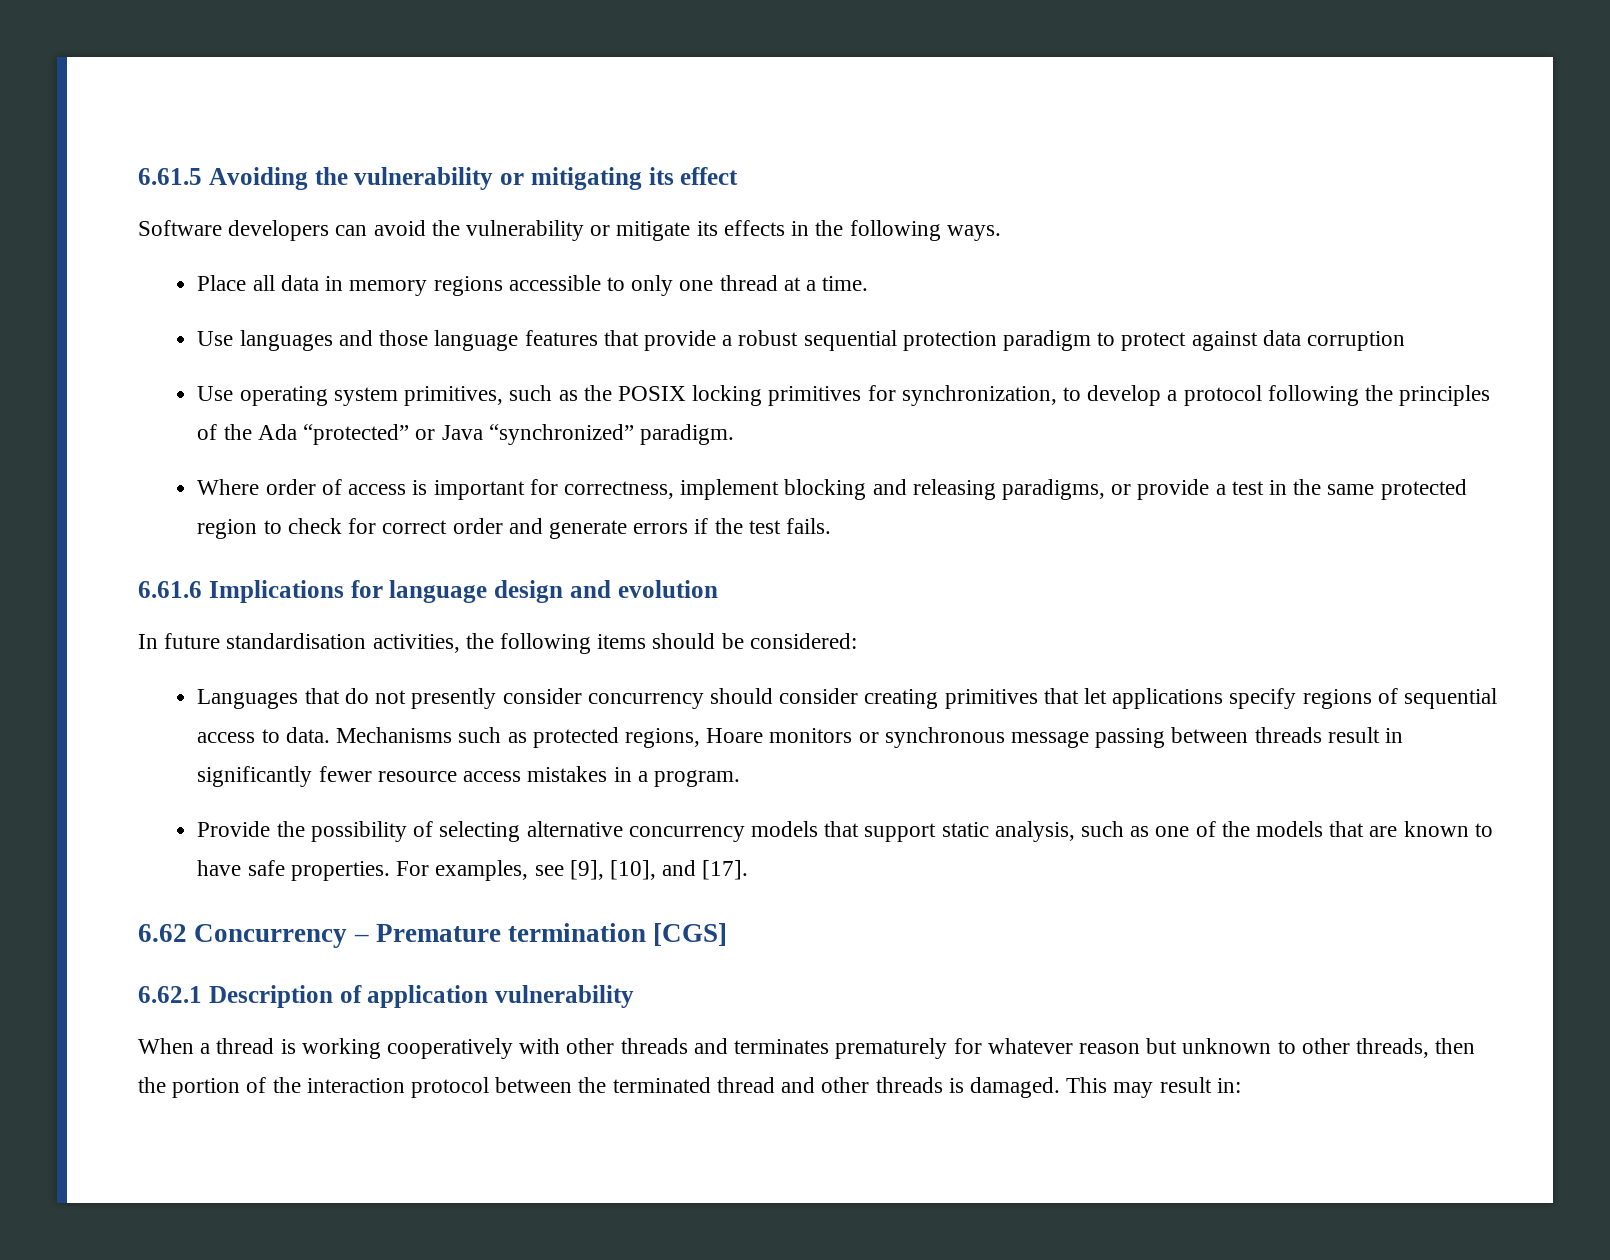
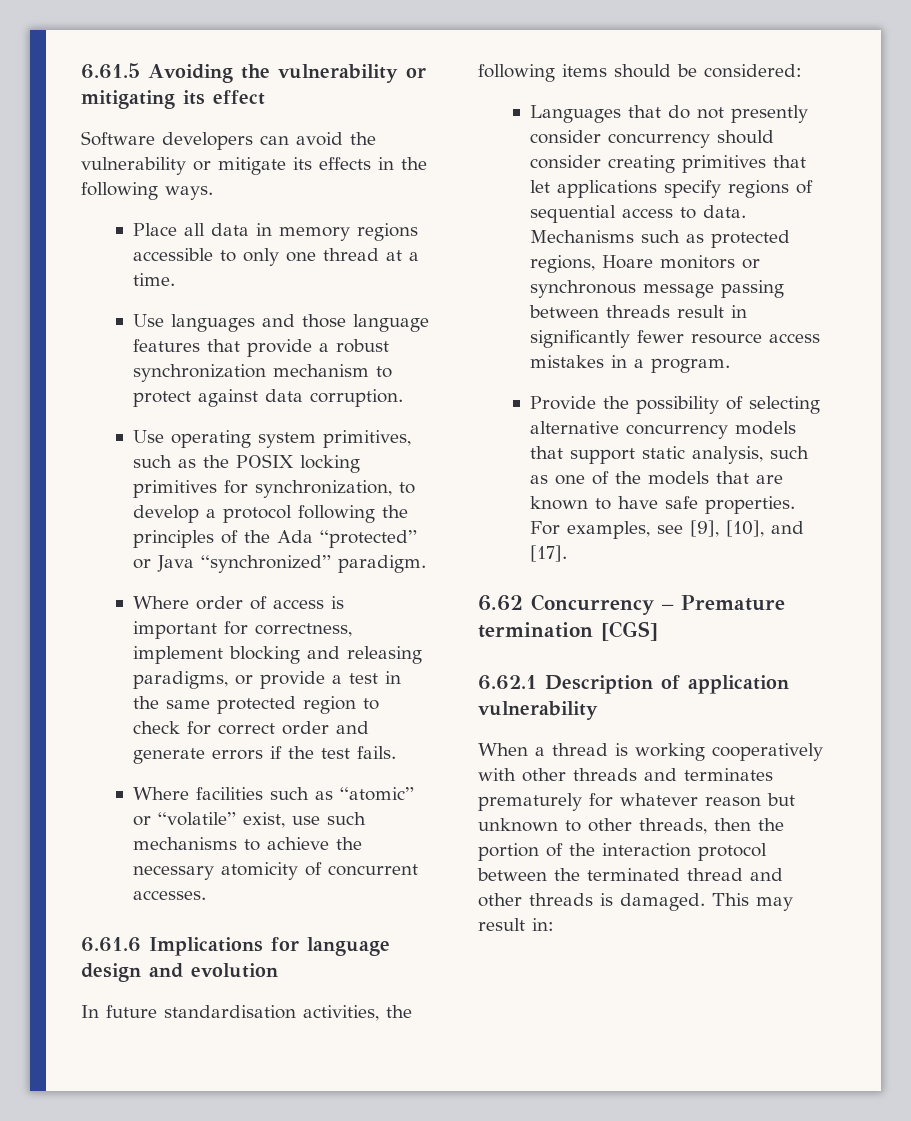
[803,330,1091,351] sequential protection paradigm -> [133,364,370,382] synchronization mechanism
[1307,331,1406,351] corruption -> [310,389,404,407] corruption.
(831, 526) none -> [133,787,415,801] [133,812,367,828] [133,837,363,851] [133,862,419,880] [133,890,207,900] // Where facilities such as “atomic” or “volatile” exist, use such mechanisms to achieve the necessary atomicity of concurrent accesses.

